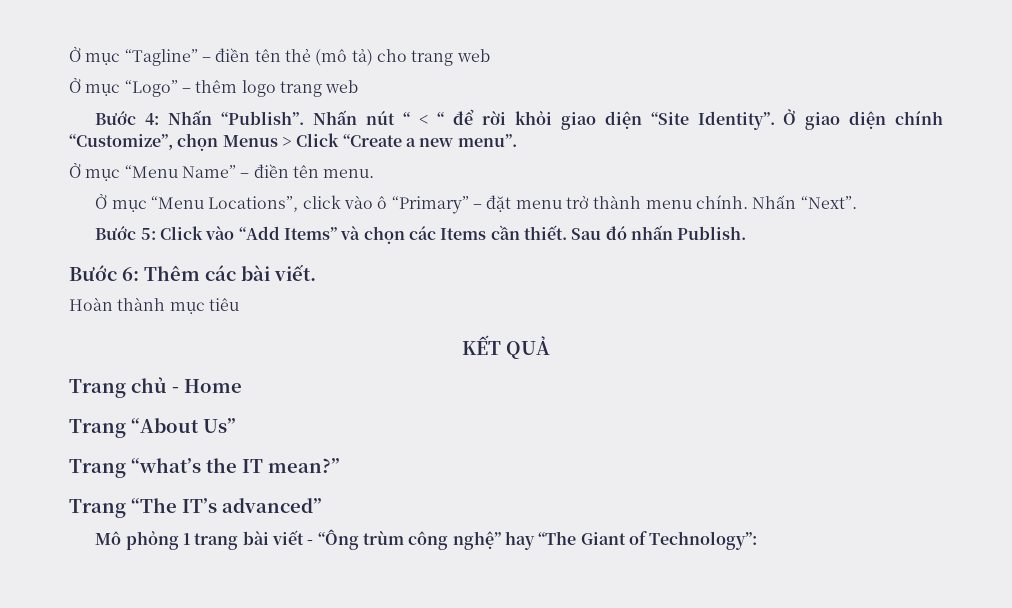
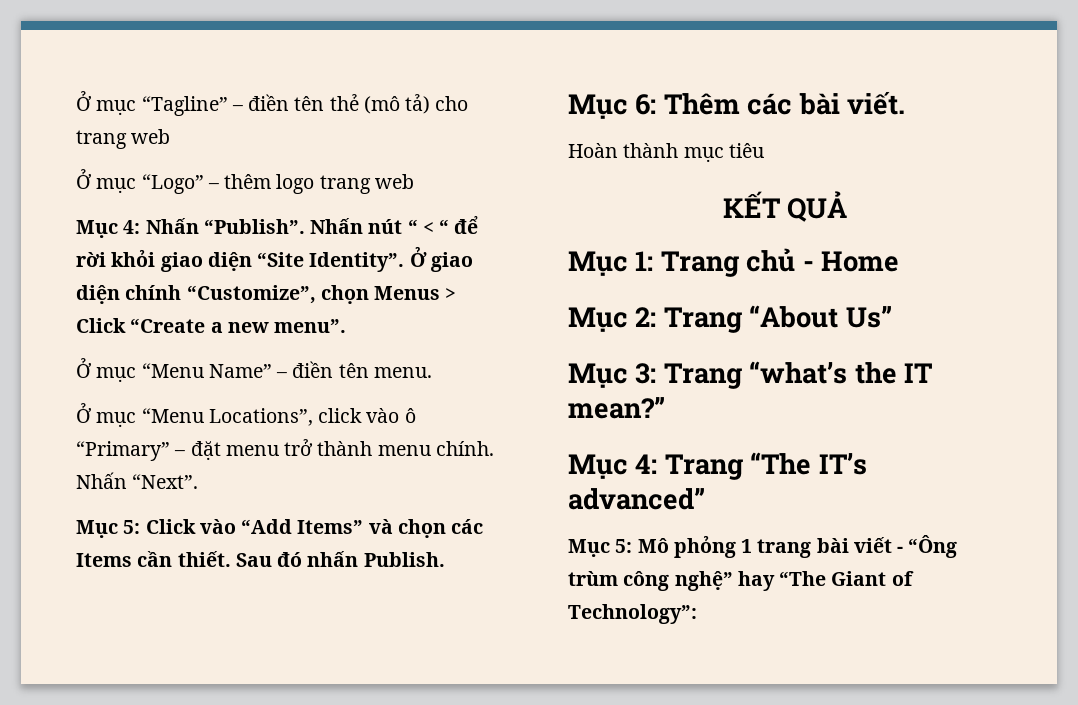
[95,111,137,125] Bước -> [76,220,118,238] Mục
[95,226,137,240] Bước -> [76,520,118,538] Mục
[69,265,117,281] Bước -> [568,94,628,119] Mục
(550, 347) none -> [568,251,654,276] Mục 1:
(242, 386) none -> [568,307,657,332] Mục 2:
(236, 425) none -> [568,363,657,388] Mục 3:
(340, 465) none -> [568,454,658,479] Mục 4:
(322, 505) none -> [568,539,633,557] Mục 5:

